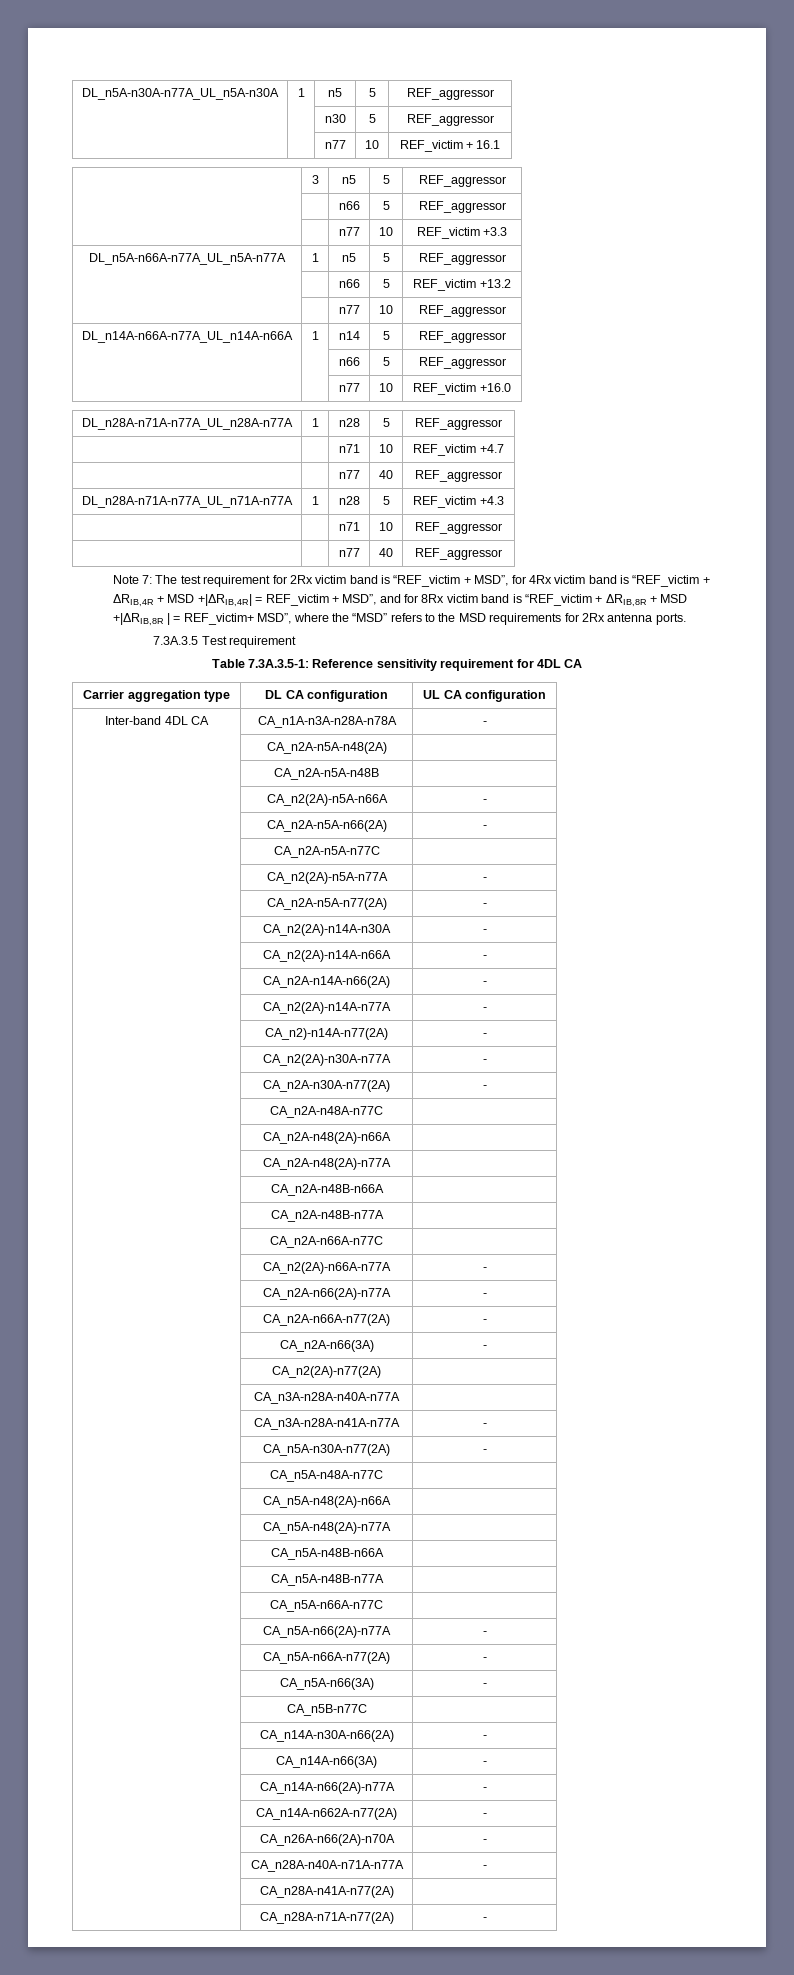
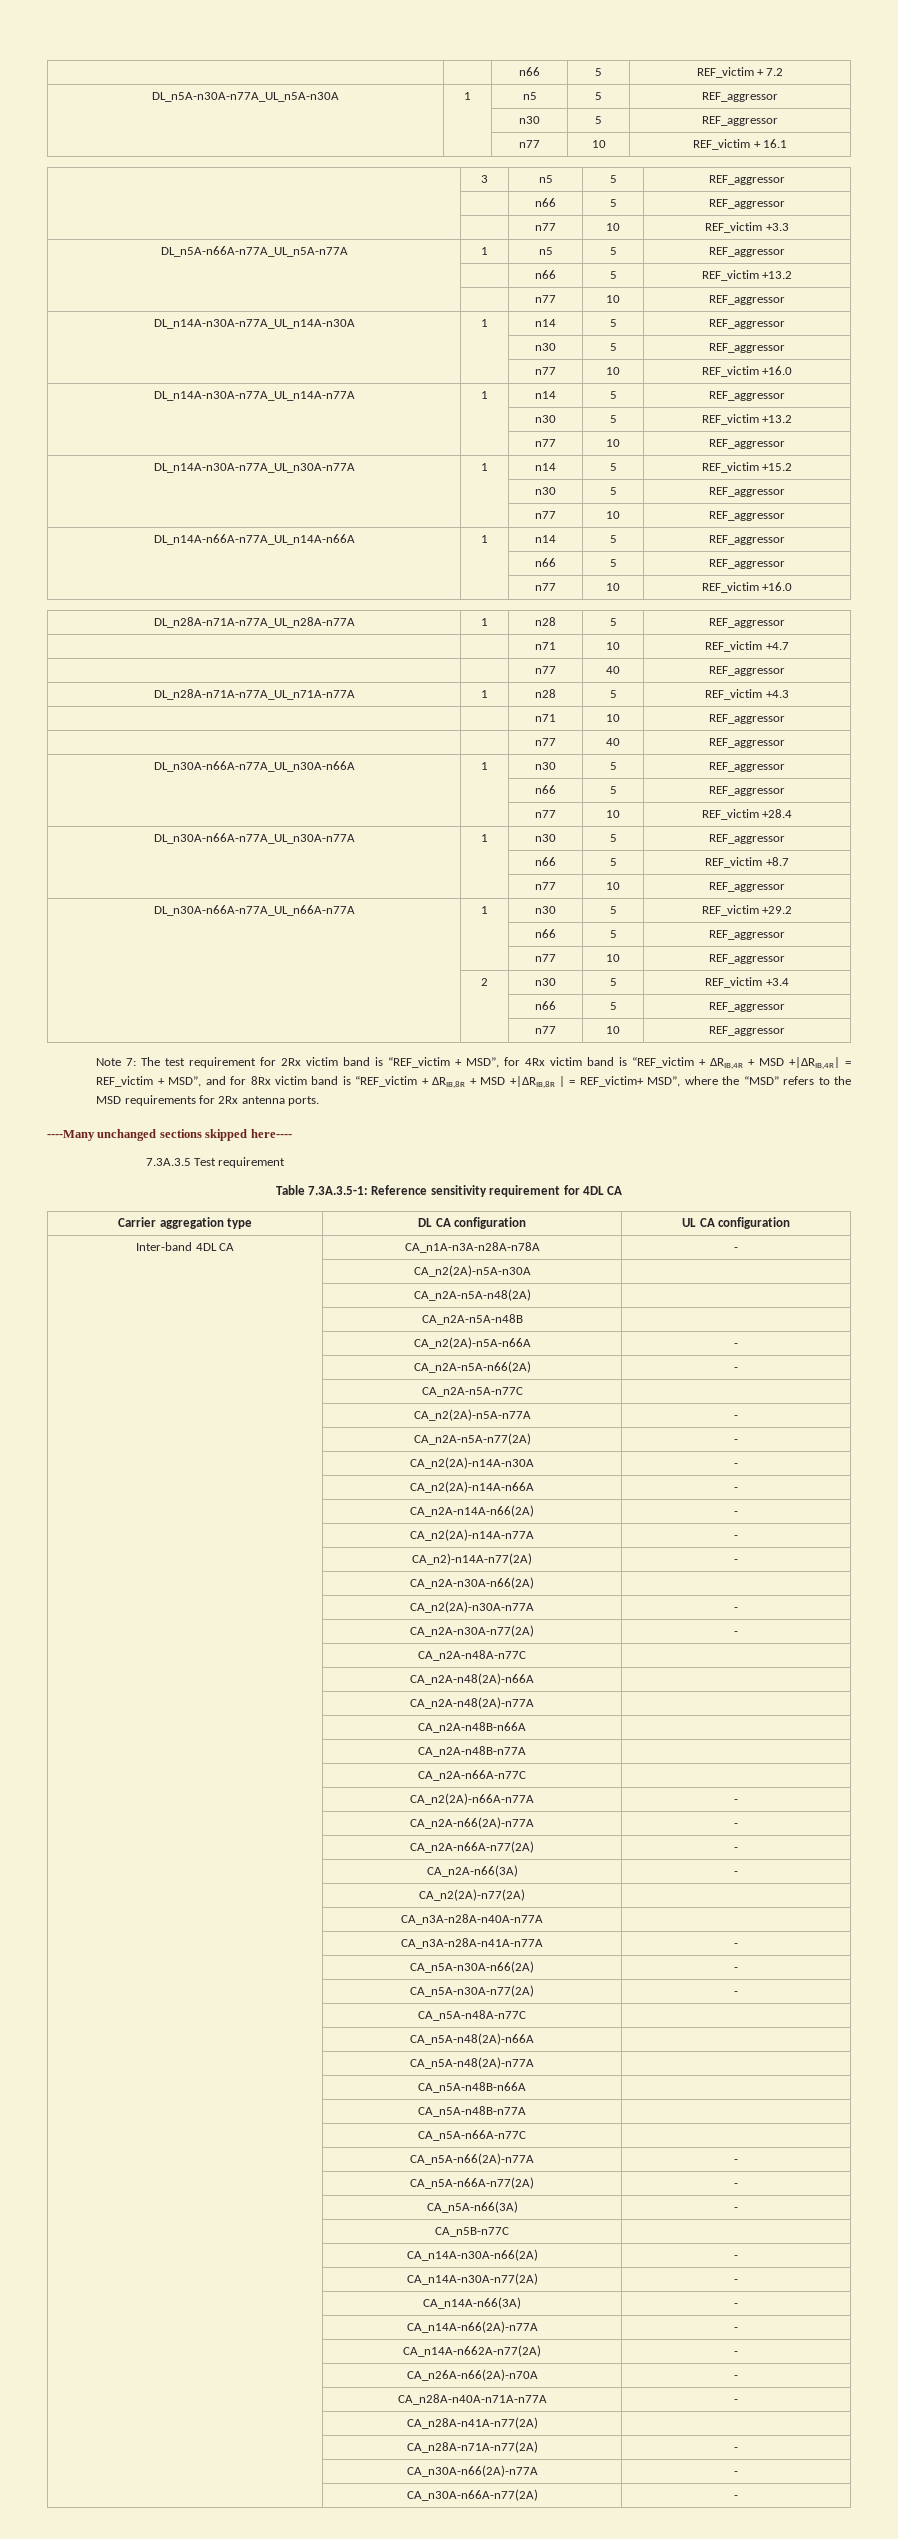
(82, 94) none -> [519,67,540,76] [595,68,602,76] [696,67,784,78] | | n66 | 5 | REF_victim + 7.2 //
(506, 311) none -> [153,319,355,329] [481,319,488,327] [535,319,556,327] [609,319,617,327] [709,319,785,329] [535,343,556,351] [609,343,617,351] [709,343,785,353] [535,367,556,375] [606,367,620,375] [701,366,793,377] [153,391,355,401] [481,391,488,399] [535,391,556,399] [609,391,617,399] [709,391,785,401] [535,415,556,423] [609,415,617,423] [701,414,793,425] [535,439,556,447] [606,439,620,447] [709,439,785,449] [153,463,355,473] [481,463,488,471] [535,463,556,471] [609,463,617,471] [701,462,793,473] [535,487,556,495] [609,487,617,495] [709,487,785,497] [535,511,556,519] [606,511,620,519] [709,511,785,521] // DL_n14A-n30A-n77A_UL_n14A-n30A | 1 | n14 | 5 | REF_aggressor // | | n30 | 5 | REF_aggressor // | | n77 | 10 | REF_victim +16.0 // DL_n14A-n30A-n77A_UL_n14A-n77A | 1 | n14 | 5 | REF_aggressor // | | n30 | 5 | REF_victim +13.2 // | | n77 | 10 | REF_aggressor // DL_n14A-n30A-n77A_UL_n30A-n77A | 1 | n14 | 5 | REF_victim +15.2 // | | n30 | 5 | REF_aggressor // | | n77 | 10 | REF_aggressor
(502, 554) none -> [153,761,355,772] [481,762,488,770] [535,762,556,770] [609,762,617,770] [709,762,785,772] [535,785,556,794] [609,786,617,794] [709,786,785,796] [535,810,556,818] [606,810,620,818] [701,809,793,820] [153,833,355,844] [481,834,488,842] [535,834,556,842] [609,834,617,842] [709,834,785,844] [535,857,556,866] [609,858,617,866] [705,857,789,868] [535,882,556,890] [606,882,620,890] [709,882,785,892] [153,905,355,916] [481,906,488,914] [535,906,556,914] [609,906,617,914] [701,905,793,916] [535,929,556,938] [609,930,617,938] [709,930,785,940] [535,954,556,962] [606,954,620,962] [709,954,785,964] [481,978,488,986] [535,978,556,986] [609,978,617,986] [705,977,789,988] [535,1001,556,1010] [609,1002,617,1010] [709,1002,785,1012] [535,1026,556,1034] [606,1026,620,1034] [709,1026,785,1036] // DL_n30A-n66A-n77A_UL_n30A-n66A | 1 | n30 | 5 | REF_aggressor // | | n66 | 5 | REF_aggressor // | | n77 | 10 | REF_victim +28.4 // DL_n30A-n66A-n77A_UL_n30A-n77A | 1 | n30 | 5 | REF_aggressor // | | n66 | 5 | REF_victim +8.7 // | | n77 | 10 | REF_aggressor // DL_n30A-n66A-n77A_UL_n66A-n77A | 1 | n30 | 5 | REF_victim +29.2 // | | n66 | 5 | REF_aggressor // | | n77 | 10 | REF_aggressor // | 2 | n30 | 5 | REF_victim +3.4 // | | n66 | 5 | REF_aggressor // | | n77 | 10 | REF_aggressor
(686, 619) none -> [47,1129,292,1141] // ----Many unchanged sections skipped here----
(487, 723) none -> [413,1265,531,1277] // | CA_n2(2A)-n5A-n30A |
(487, 1035) none -> [410,1577,534,1589] // | CA_n2A-n30A-n66(2A) |
(487, 1425) none -> [410,1961,534,1973] [734,1967,738,1971] // | CA_n5A-n30A-n66(2A) | -
(487, 1737) none -> [406,2273,538,2285] [734,2279,738,2283] // | CA_n14A-n30A-n77(2A) | -
(487, 1919) none -> [406,2465,538,2477] [734,2471,738,2475] [406,2489,538,2501] [734,2495,738,2499] // | CA_n30A-n66(2A)-n77A | - // | CA_n30A-n66A-n77(2A) | -

